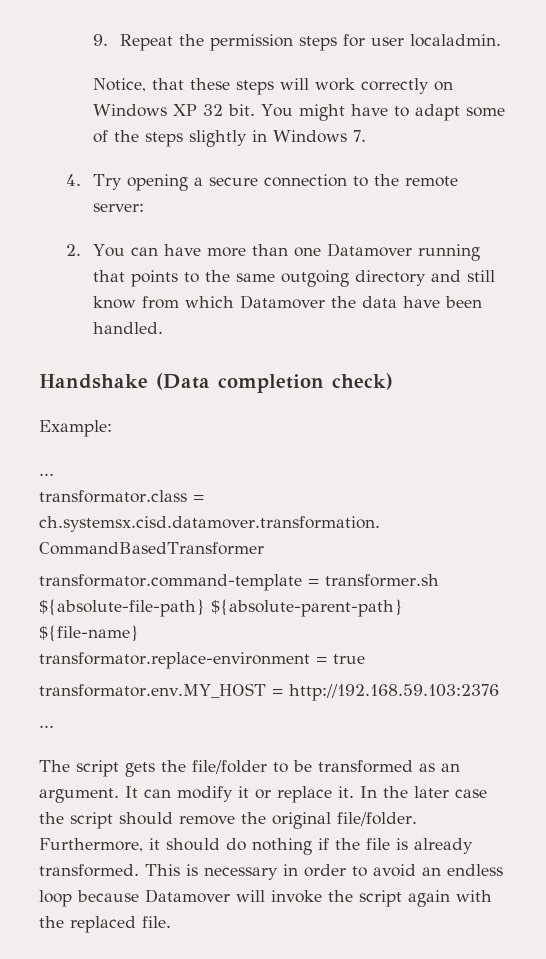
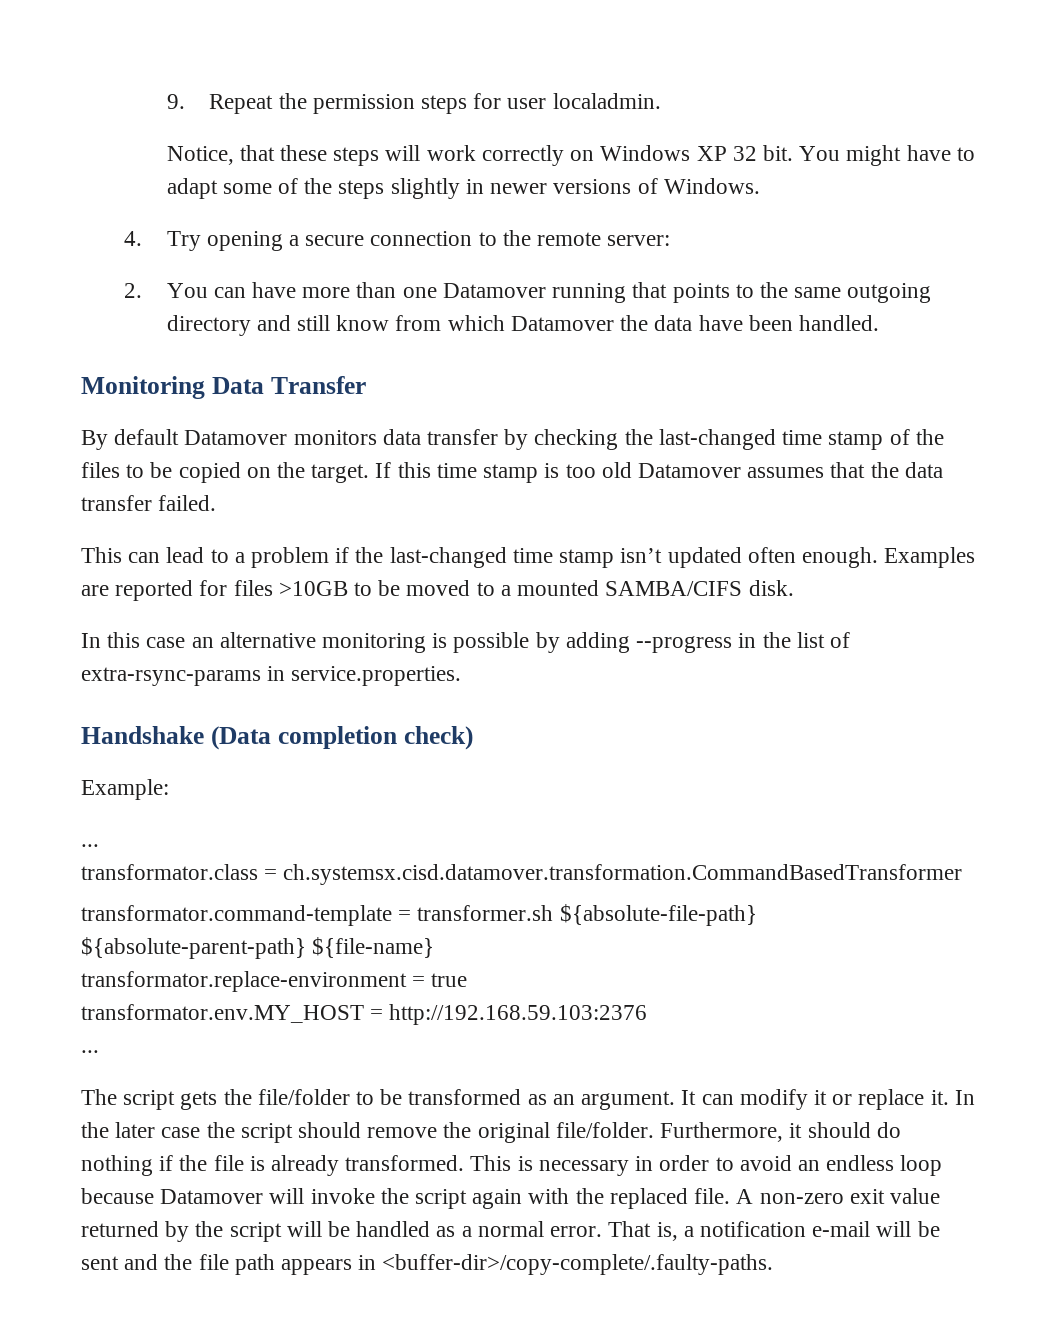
[272,130,366,143] Windows 7. -> [490,178,760,194] newer versions of Windows.
(163, 328) none -> [81,376,366,399] [81,429,944,450] [81,462,943,483] [81,495,217,511] [81,547,976,568] [81,580,794,601] [81,632,850,653] [81,666,462,686] // Monitoring Data Transfer // By default Datamover monitors data transfer by checking the last-changed time stamp of the files to be copied on the target. If this time stamp is too old Datamover assumes that the data transfer failed. // This can lead to a problem if the last-changed time stamp isn’t updated often enough. Examples are reported for files >10GB to be moved to a mounted SAMBA/CIFS disk. // In this case an alternative monitoring is possible by adding --progress in the list of extra-rsync-params in service.properties.
(171, 922) none -> [736,1188,940,1204] [81,1221,940,1242] [81,1254,774,1275] A non-zero exit value returned by the script will be handled as a normal error. That is, a notification e-mail will be sent and the file path appears in <buffer-dir>/copy-complete/.faulty-paths.

